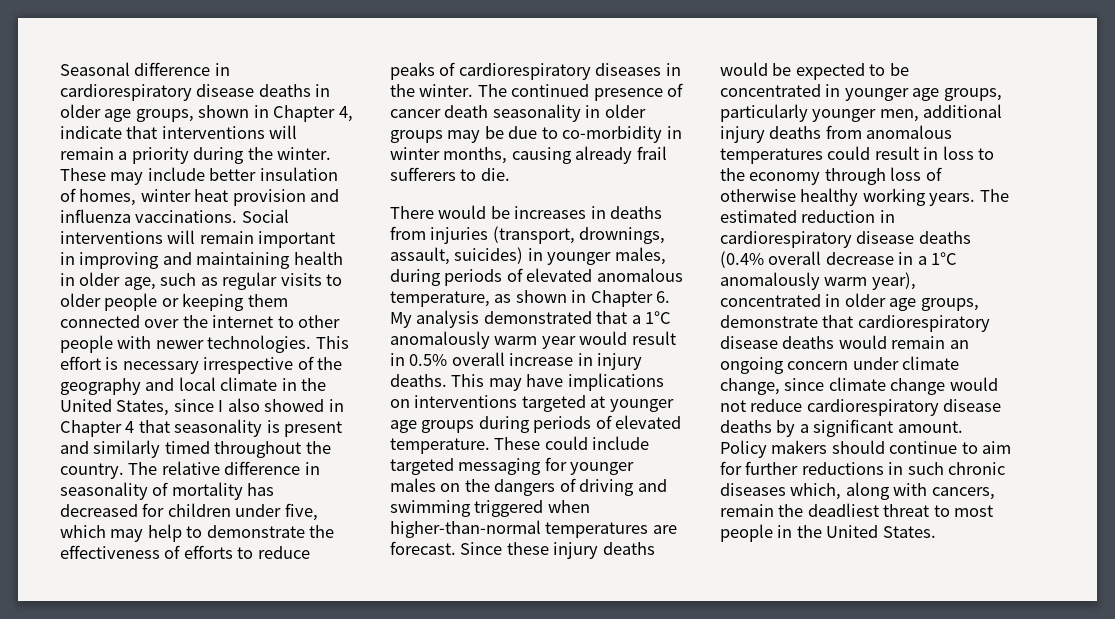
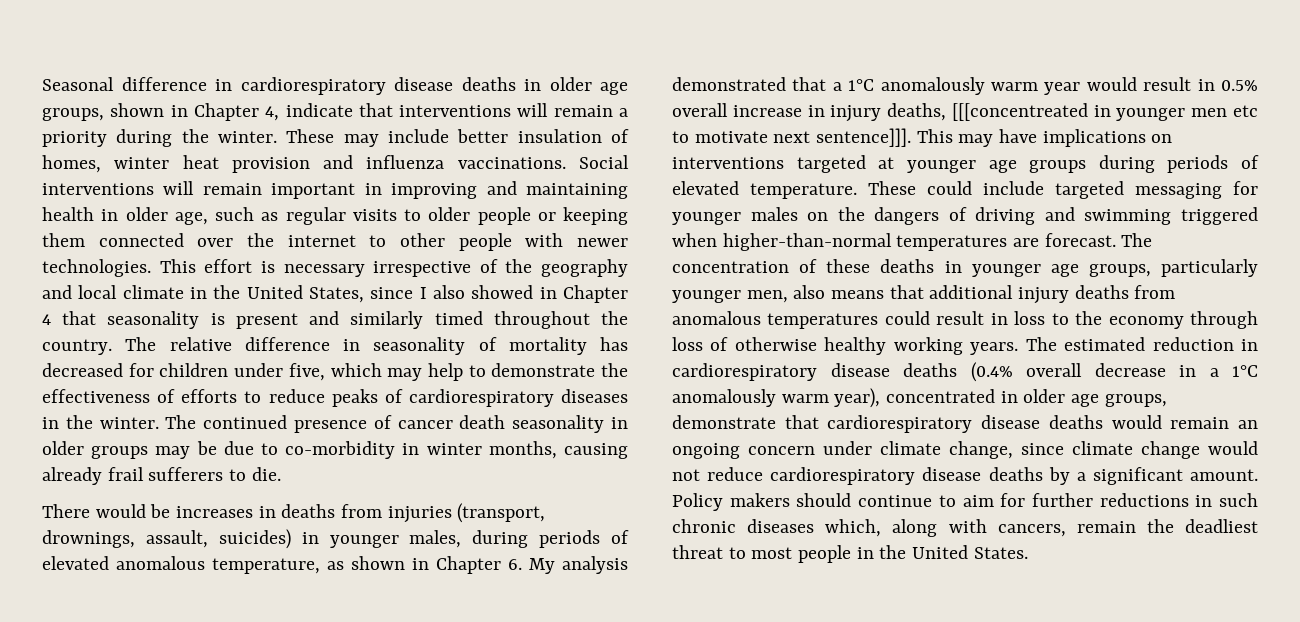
[390,374,447,387] deaths. -> [887,103,1258,121] [672,128,912,147] deaths, [[[concentreated in younger men etc to motivate next sentence]]].
[460,542,655,559] [720,62,909,80] [720,84,821,97] Since these injury deaths would be expected to be concentrated -> [1121,233,1153,247] [672,259,935,273] The concentration of these deaths
(919, 115) none -> [793,285,924,299] also means that

